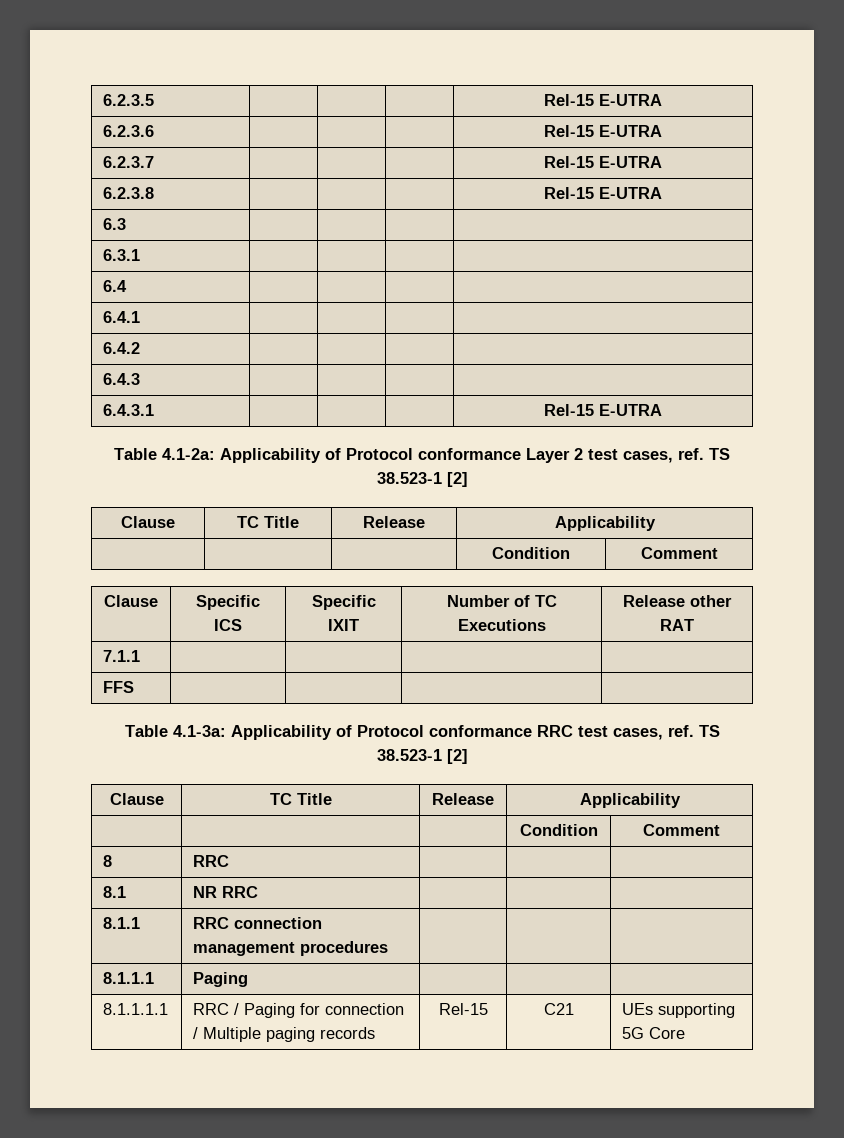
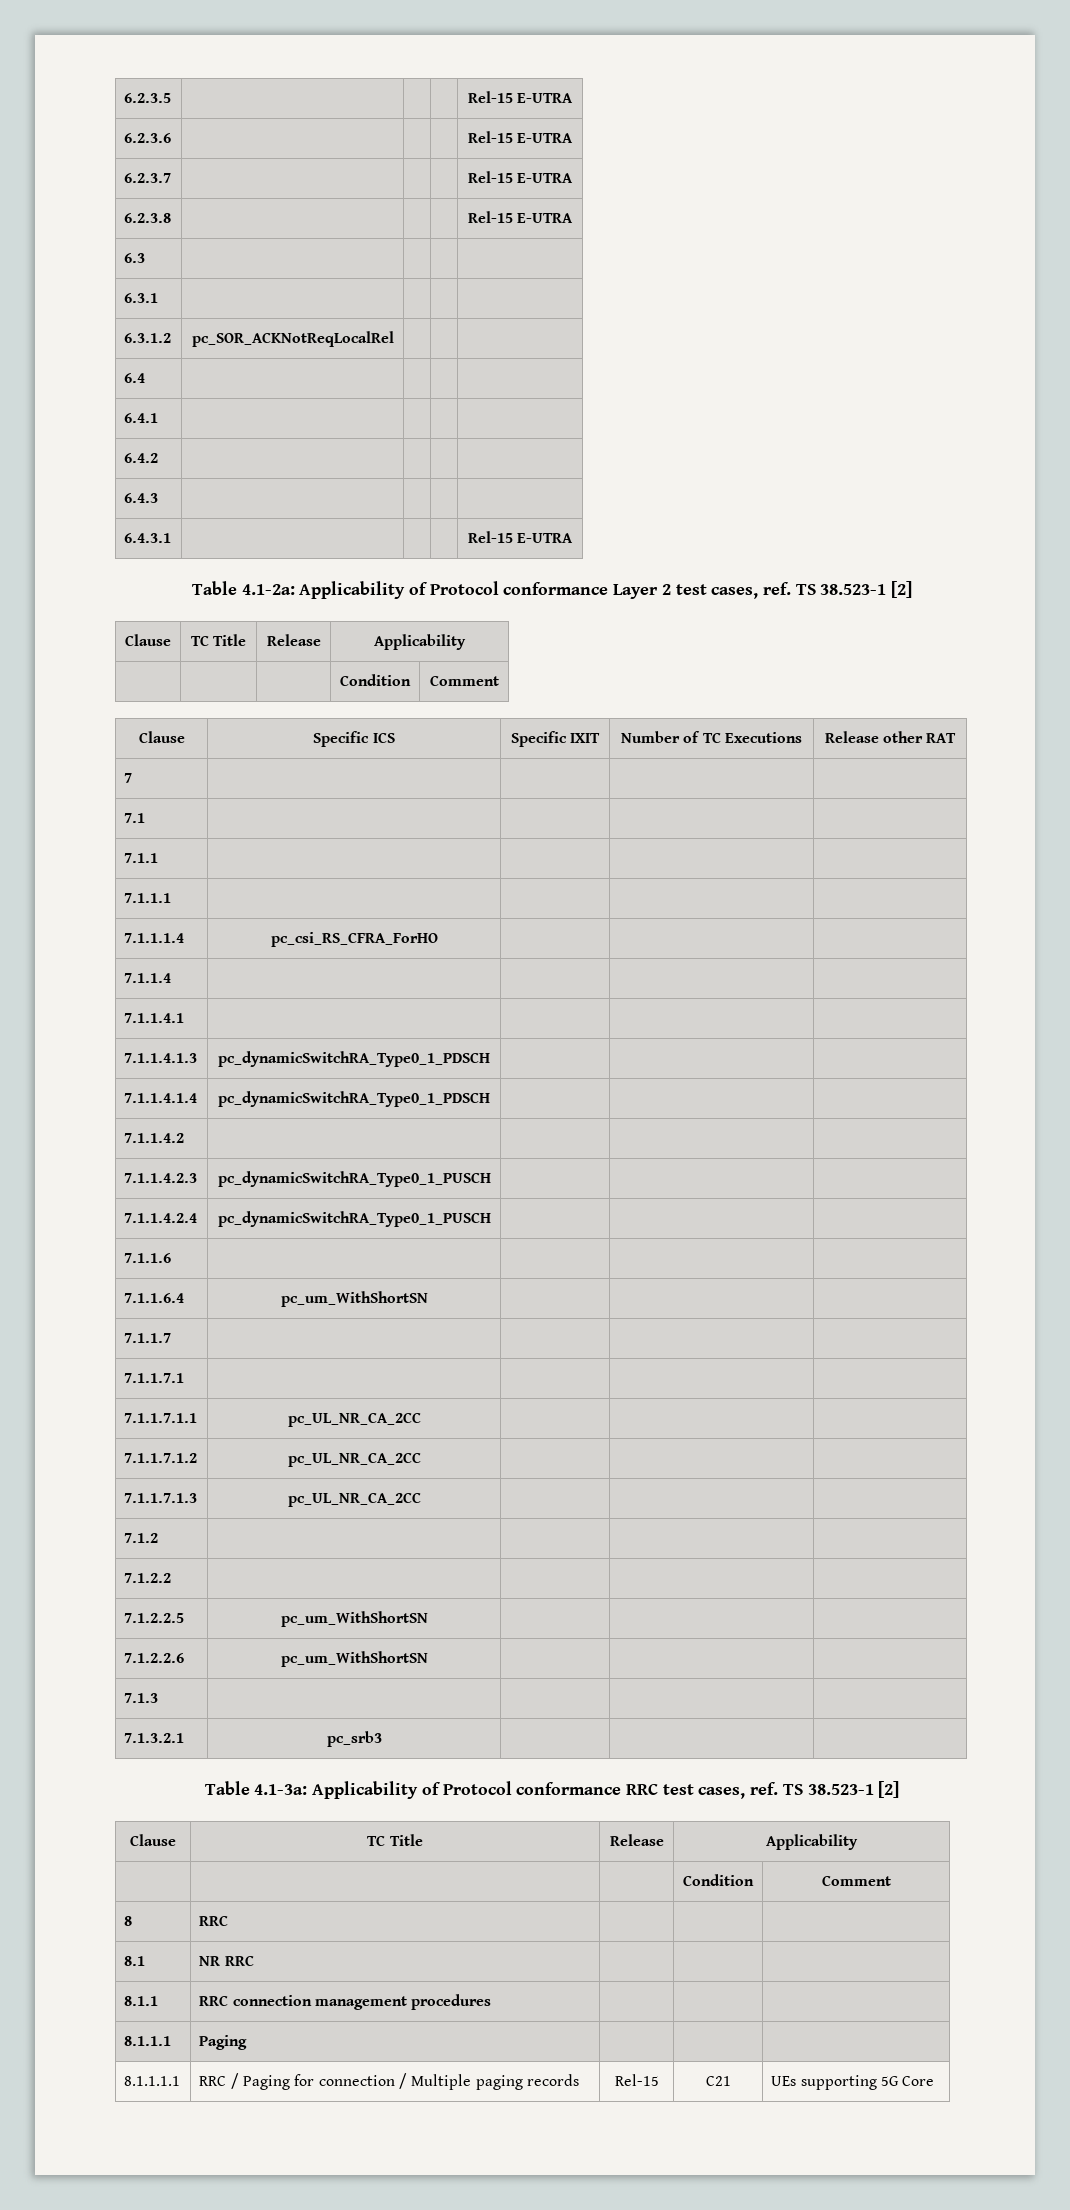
(141, 255) none -> [124,333,172,343] [191,331,394,347] // 6.3.1.2 | pc_SOR_ACKNotReqLocalRel | | |
(694, 625) none -> [124,773,133,783] [124,813,146,823] // 7 | | | | // 7.1 | | | |
[103,681,135,693] FFS | -> [124,893,172,903] [124,933,185,943] [270,932,438,947] [124,973,172,983] [124,1013,185,1023] [124,1053,198,1063] [218,1051,490,1067] [124,1093,198,1103] [218,1091,490,1107] [124,1133,185,1143] [124,1173,198,1183] [217,1171,491,1187] [124,1213,198,1223] [217,1211,491,1227] [124,1253,172,1263] [124,1293,185,1303] [280,1291,428,1307] [124,1333,172,1343] [124,1373,185,1383] [124,1413,198,1423] [287,1412,421,1427] [124,1453,198,1463] [287,1452,421,1467] [124,1493,198,1503] [287,1492,421,1507] [124,1533,159,1543] [124,1573,172,1583] [124,1613,185,1623] [280,1611,428,1627] [124,1653,185,1663] [280,1651,428,1667] [124,1693,159,1703] [124,1733,185,1743] [326,1731,382,1747] 7.1.1.1 | | | | // 7.1.1.1.4 | pc_csi_RS_CFRA_ForHO | | | // 7.1.1.4 | | | | // 7.1.1.4.1 | | | | // 7.1.1.4.1.3 | pc_dynamicSwitchRA_Type0_1_PDSCH | | | // 7.1.1.4.1.4 | pc_dynamicSwitchRA_Type0_1_PDSCH | | | // 7.1.1.4.2 | | | | // 7.1.1.4.2.3 | pc_dynamicSwitchRA_Type0_1_PUSCH | | | // 7.1.1.4.2.4 | pc_dynamicSwitchRA_Type0_1_PUSCH | | | // 7.1.1.6 | | | | // 7.1.1.6.4 | pc_um_WithShortSN | | | // 7.1.1.7 | | | | // 7.1.1.7.1 | | | | // 7.1.1.7.1.1 | pc_UL_NR_CA_2CC | | | // 7.1.1.7.1.2 | pc_UL_NR_CA_2CC | | | // 7.1.1.7.1.3 | pc_UL_NR_CA_2CC | | | // 7.1.2 | | | | // 7.1.2.2 | | | | // 7.1.2.2.5 | pc_um_WithShortSN | | | // 7.1.2.2.6 | pc_um_WithShortSN | | | // 7.1.3 | | | | // 7.1.3.2.1 | pc_srb3

